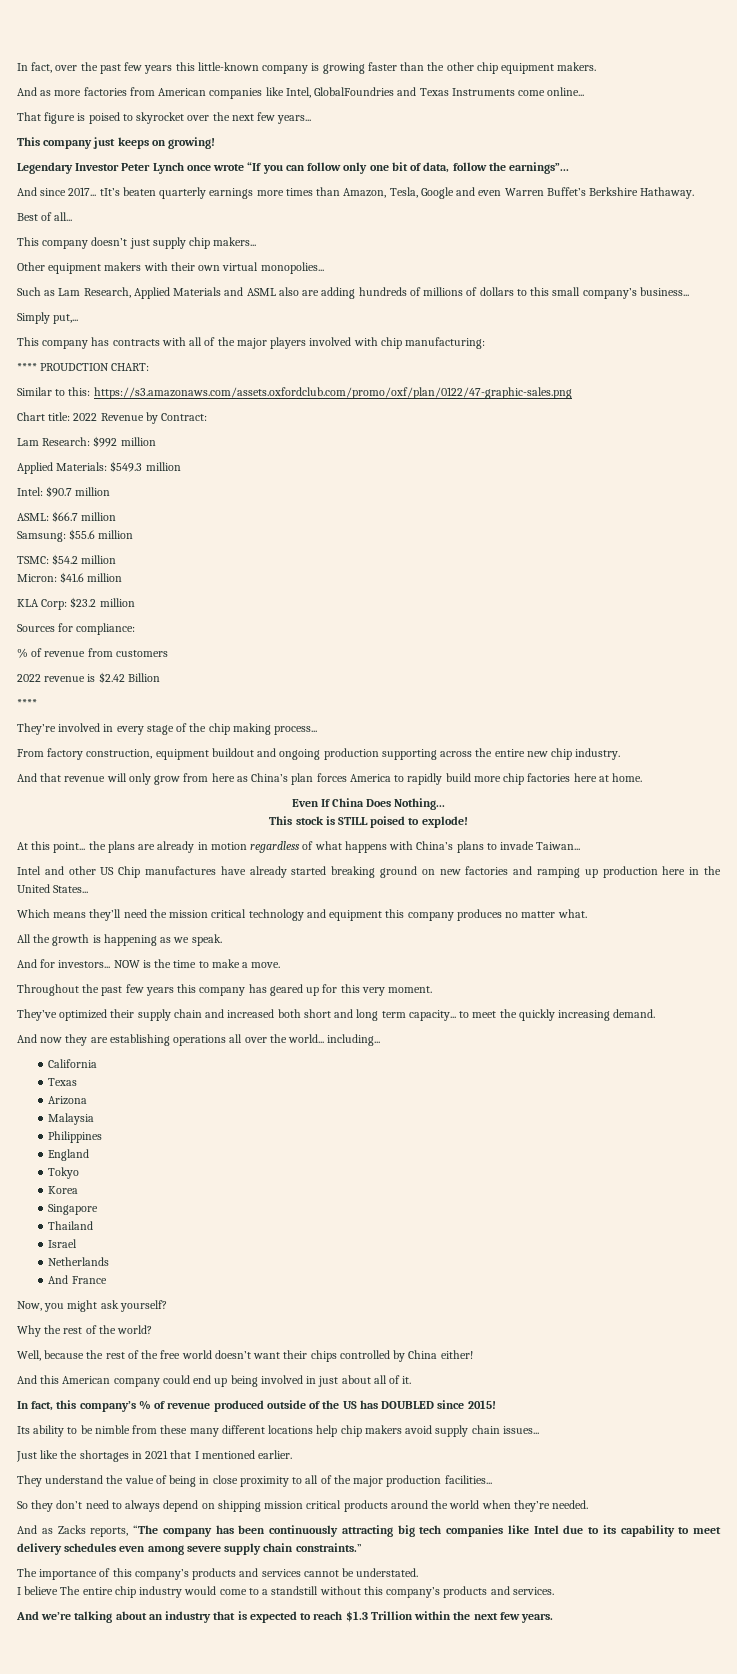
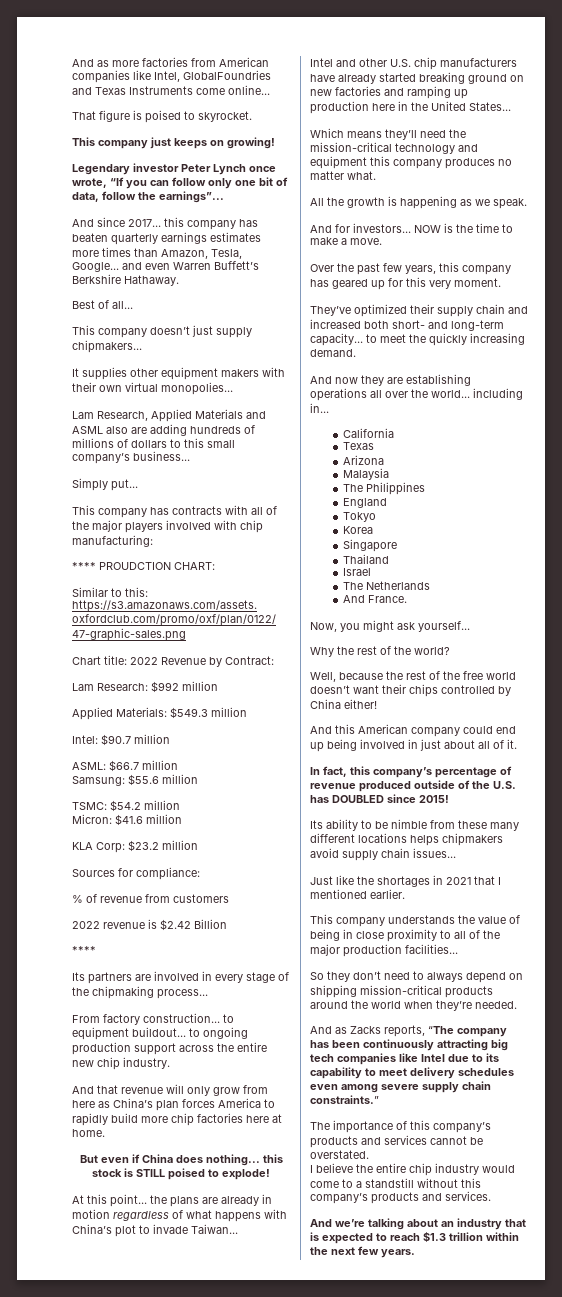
[17,62,597,74] In fact, over the past few years this little-known company is growing faster than the other chip equipment makers. // -> (72, 63) none
[136,112,312,124] skyrocket over the next few years... -> [198,111,252,122] skyrocket.
[75,163,120,171] Investor -> [133,163,179,172] investor
[213,164,245,171] wrote -> [72,178,107,188] wrote,
[99,188,120,196] tIt’s -> [164,217,258,230] this company has
(254, 193) none -> [210,232,261,242] estimates
[420,187,454,199] Google -> [72,262,119,272] Google...
[546,187,586,196] Buffet’s -> [214,261,259,270] Buffett’s
[189,237,257,249] [17,262,45,271] chip makers... // Other -> [72,340,142,353] [72,367,158,380] chipmakers... // It supplies other
[17,287,56,296] Such as -> (233, 388) none
[53,314,79,324] put,... -> [111,479,138,491] put...
[17,723,56,735] They’re -> [72,972,151,984] Its partners are
[208,723,271,735] chip making -> [92,986,154,999] chipmaking
[86,748,277,760] construction, equipment buildout and -> [143,1013,234,1023] [72,1027,200,1040] construction... to equipment buildout... to
[381,749,437,760] supporting -> [134,1043,176,1055] support
[291,798,446,810] [269,816,293,825] Even If China Does Nothing... // This -> [79,1154,283,1166] But even if China does nothing... this
[456,841,484,853] plans -> [115,1225,136,1237] plot
[100,866,216,878] US Chip manufactures -> [390,57,517,70] U.S. chip manufacturers
[169,909,247,918] mission critical -> [310,142,392,152] mission-critical
[17,984,174,996] Throughout the past few years -> [310,263,436,275] Over the past few years,
[303,1009,406,1021] short and long term -> [392,320,504,331] short- and long-term
[327,1034,381,1046] including... -> [473,388,523,400] [310,403,329,413] including in...
(95, 1119) none -> [342,484,363,492] The
(78, 1243) none -> [342,582,363,590] The
[71,1276,107,1284] France -> [367,595,407,603] France.
[119,1300,167,1312] yourself? -> [418,621,470,632] yourself...
[138,1400,151,1410] % -> [435,767,497,778] percentage
[342,1401,357,1409] US -> [493,781,516,789] U.S.
[316,1425,402,1437] help chip makers -> [410,833,503,846] helps chipmakers
[17,1475,104,1487] They understand -> [310,914,455,927] This company understands
[264,1500,342,1509] mission critical -> [360,985,442,995] mission-critical
[356,1568,419,1577] understated. -> [310,1150,369,1159] overstated.
[60,1586,81,1595] The -> [356,1164,373,1173] the
[370,1611,413,1620] Trillion -> [449,1232,483,1241] trillion

